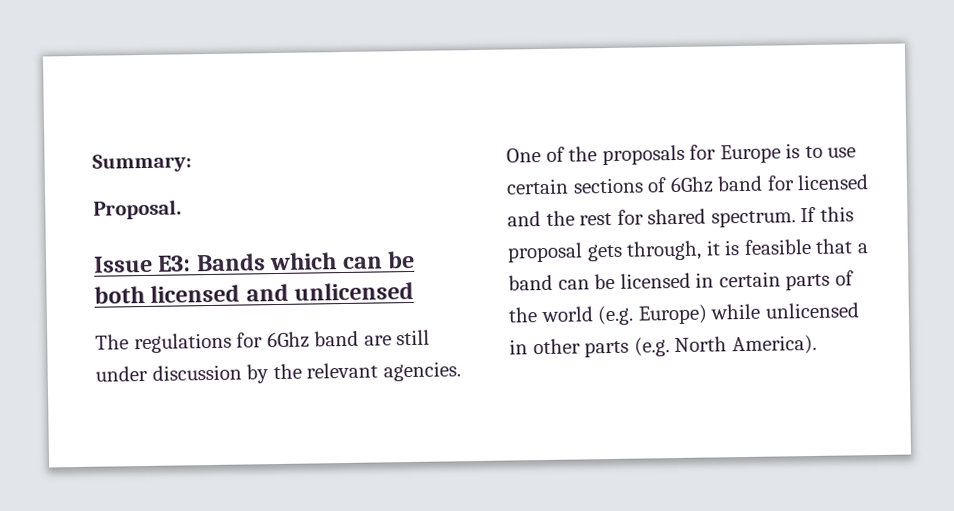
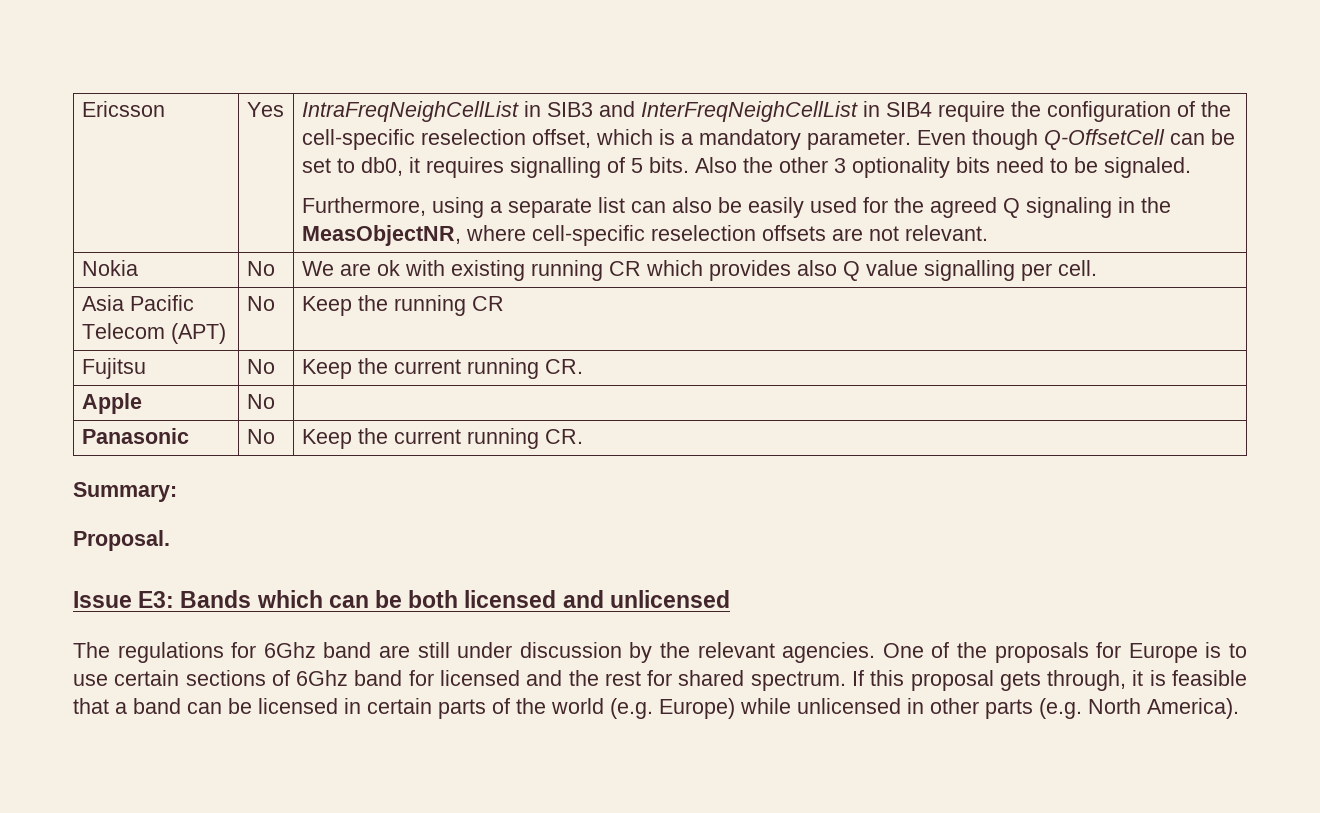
(92, 163) none -> [81,101,165,117] [246,102,284,117] [301,101,1231,122] [301,129,1235,150] [301,157,1191,178] [301,197,1171,218] [301,225,988,246] [81,260,138,276] [246,261,275,276] [301,260,1097,281] [81,295,194,311] [81,323,226,344] [246,296,275,311] [301,295,504,316] [81,358,146,379] [246,359,275,374] [301,358,583,379] [81,393,142,414] [246,394,275,409] [81,428,189,444] [246,429,275,444] [301,428,583,449] Ericsson | Yes | IntraFreqNeighCellList in SIB3 and InterFreqNeighCellList in SIB4 require the configuration of the cell-specific reselection offset, which is a mandatory parameter. Even though Q-OffsetCell can be set to db0, it requires signalling of 5 bits. Also the other 3 optionality bits need to be signaled. // Furthermore, using a separate list can also be easily used for the agreed Q signaling in the MeasObjectNR, where cell-specific reselection offsets are not relevant. // Nokia | No | We are ok with existing running CR which provides also Q value signalling per cell. // Asia Pacific Telecom (APT) | No | Keep the running CR // Fujitsu | No | Keep the current running CR. // Apple | No | // Panasonic | No | Keep the current running CR. //

